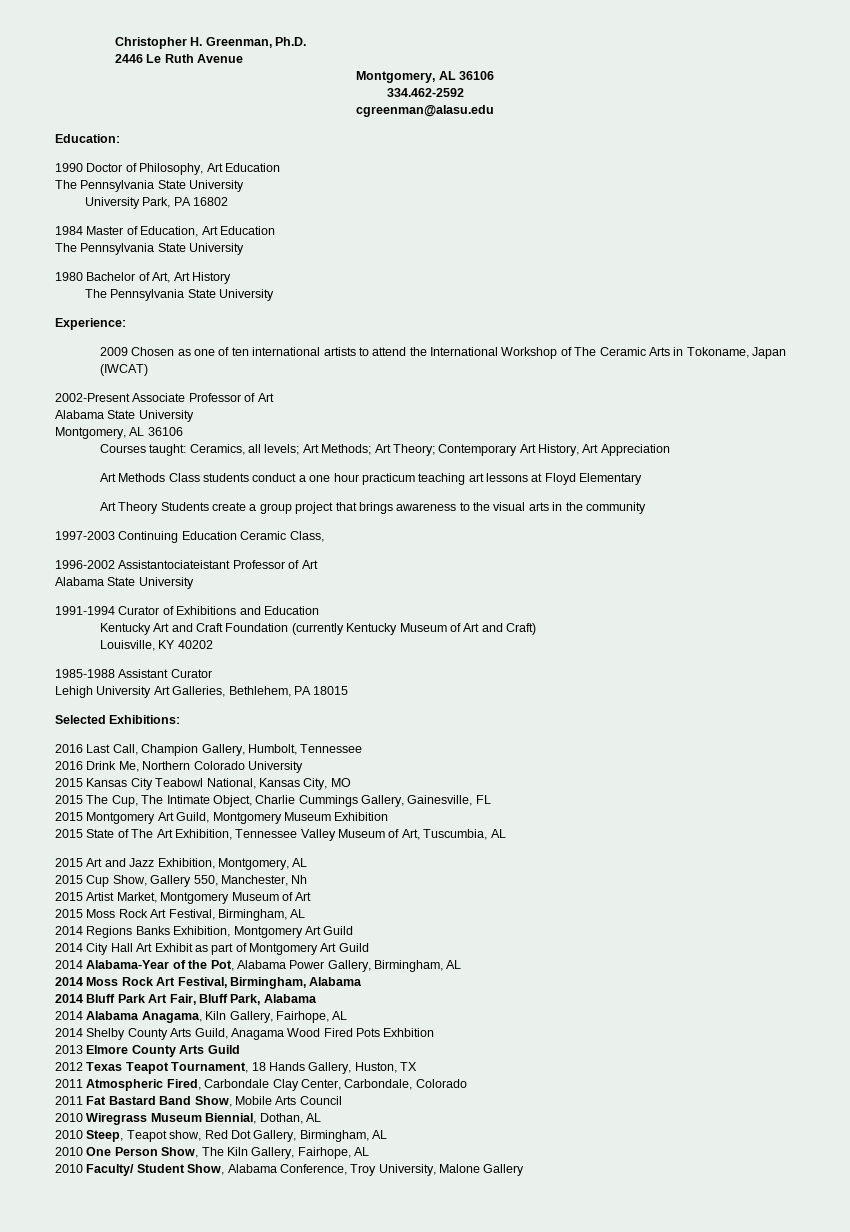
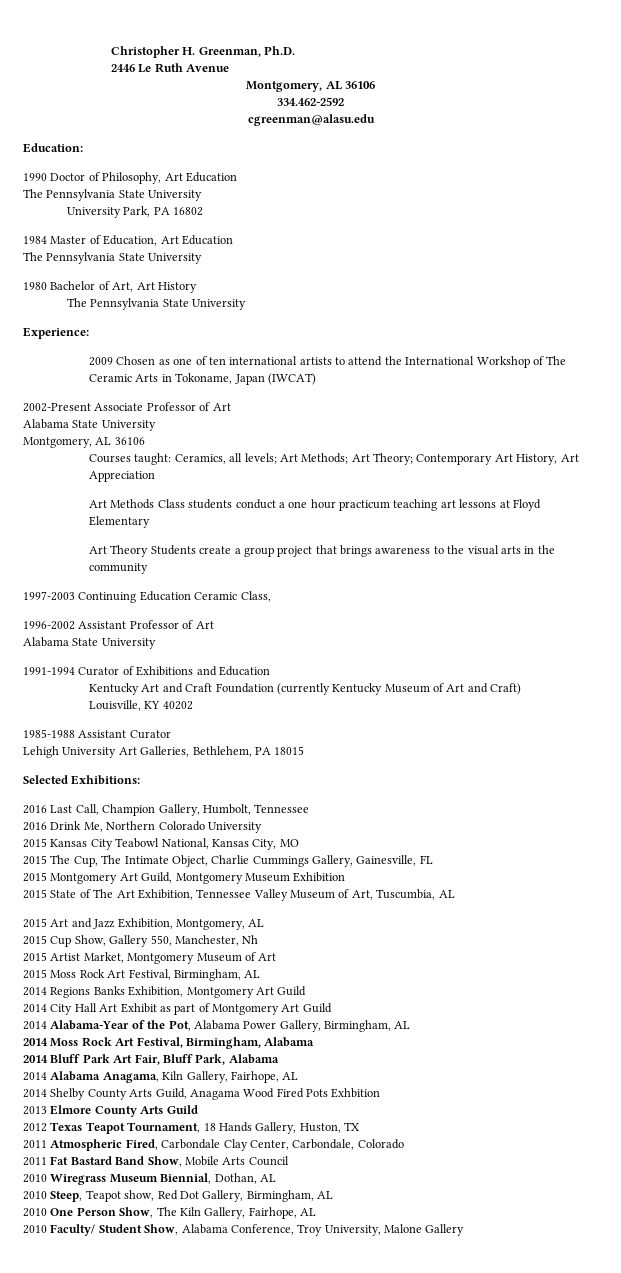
[118,560,231,569] Assistantociateistant -> [78,621,127,629] Assistant

